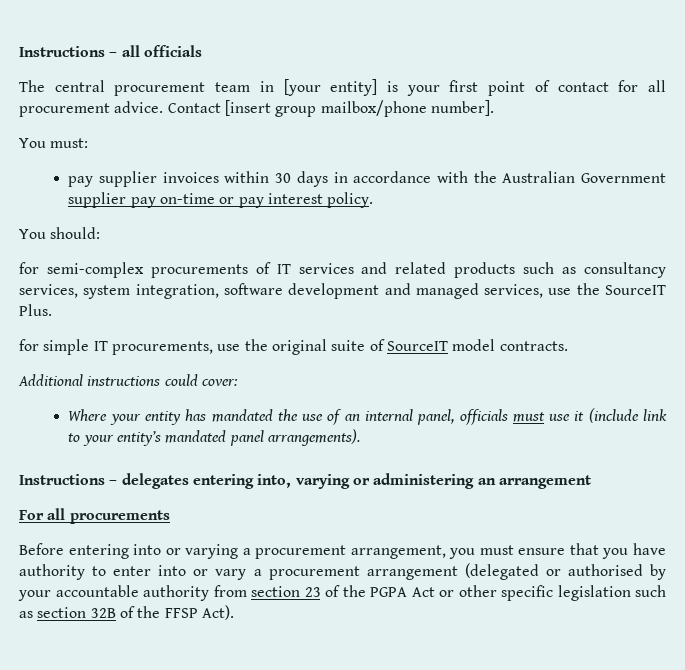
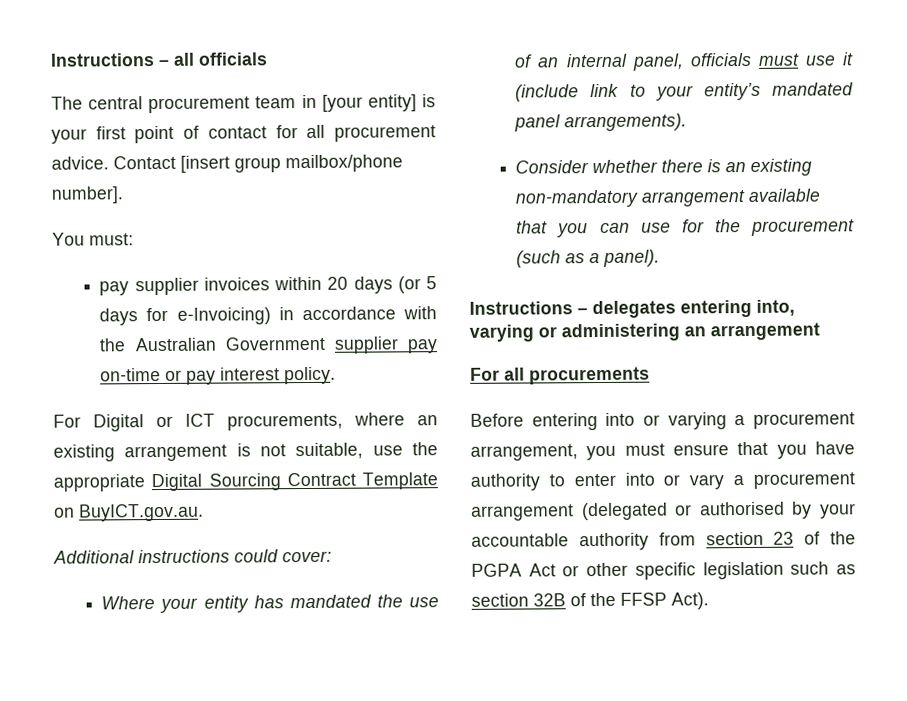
[275,171,328,187] 30 days -> [327,276,437,294] [99,307,271,326] 20 days (or 5 days for e-Invoicing)
[19,227,101,239] [19,262,666,278] [19,283,666,299] [19,304,52,316] [19,339,568,355] You should: // for semi-complex procurements of IT services and related products such as consultancy services, system integration, software development and managed services, use the SourceIT Plus. // for simple IT procurements, use the original suite of SourceIT model contracts. -> [53,412,438,432] [53,442,438,462] [53,472,438,492] [54,503,204,522] For Digital or ICT procurements, where an existing arrangement is not suitable, use the appropriate Digital Sourcing Contract Template on BuyICT.gov.au.
(361, 437) none -> [515,158,813,176] [515,188,821,208] [516,219,855,238] [516,249,661,268] // Consider whether there is an existing non-mandatory arrangement available that you can use for the procurement (such as a panel).

